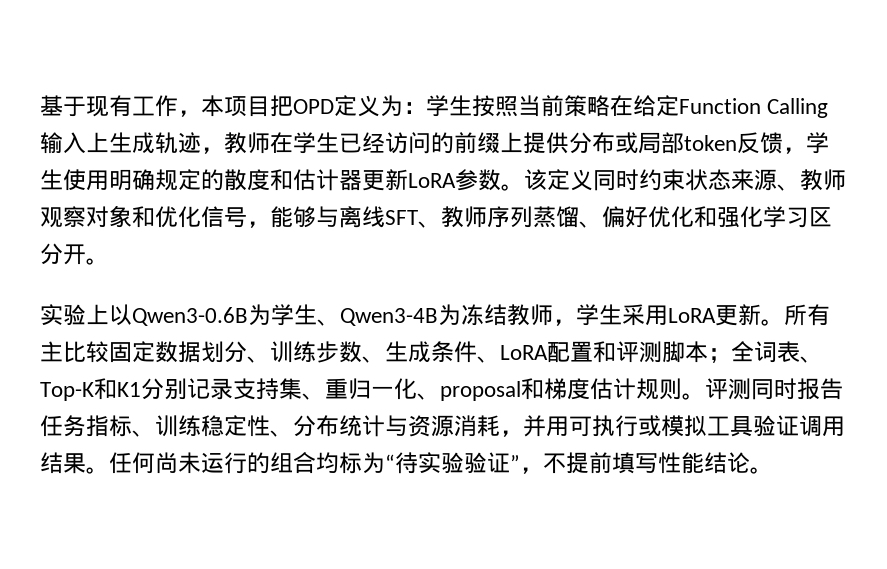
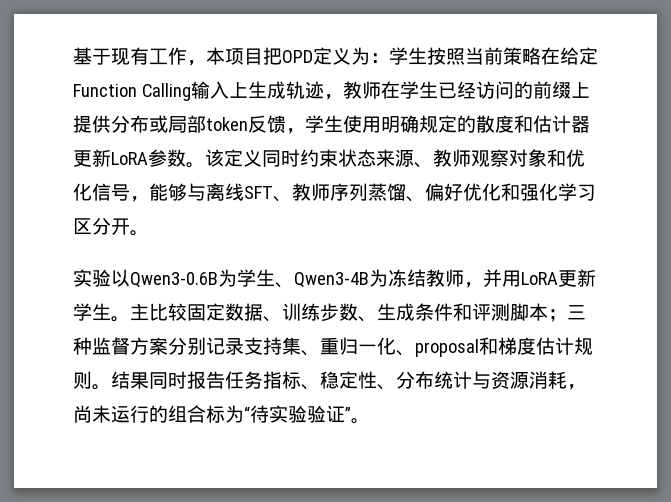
[86,304,109,325] 上 -> (111, 278) none
[576,304,645,326] 学生采 -> [483,269,502,287] 并
[761,304,830,326] 。所有 -> [73,303,130,322] 学生。
[201,341,247,363] 划分 -> (263, 312) none
[477,341,593,363] 、LoRA配置 -> (453, 312) none
[731,341,823,363] [40,378,141,401] 全词表、Top-K和K1 -> [567,305,586,320] [73,337,168,355] 三种监督方案
[705,378,751,400] 评测 -> [111,371,149,389] 结果
[155,415,201,437] 训练 -> (320, 387) none
[523,415,845,437] [40,452,155,474] 并用可执行或模拟工具验证调用结果。任何 -> (586, 387) none
[316,452,339,473] 均 -> (206, 414) none
[520,452,750,474] ，不提前填写性能结论 -> (351, 414) none

